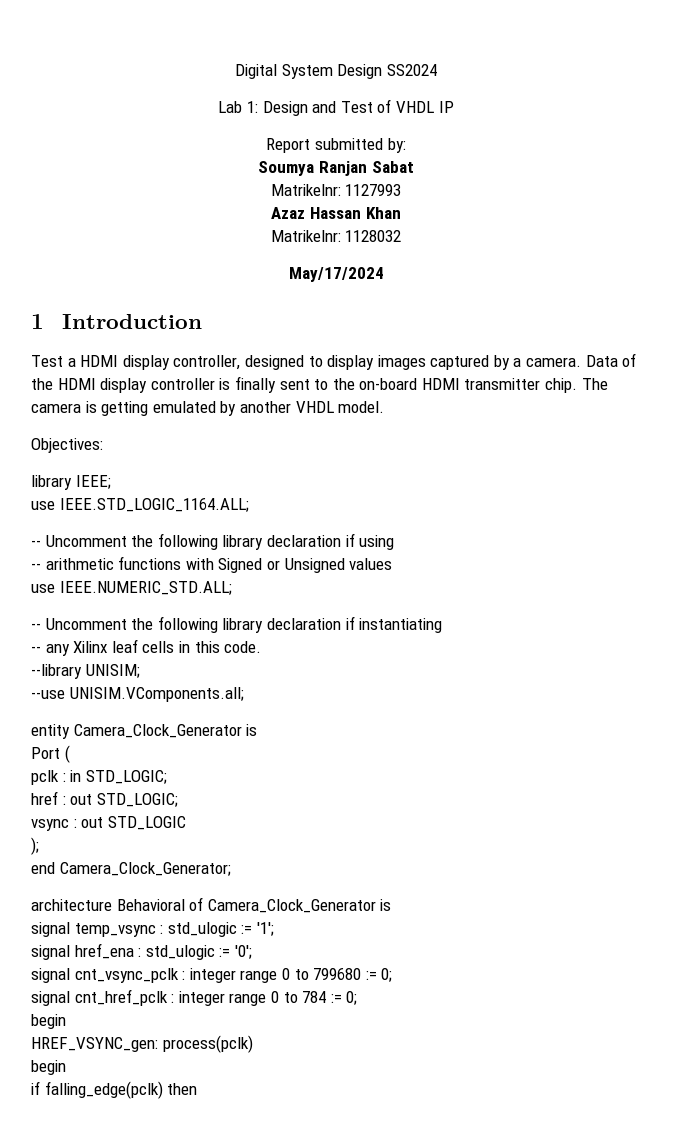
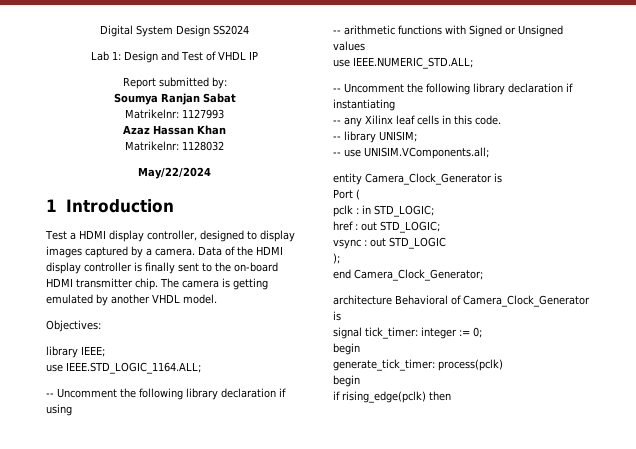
[288,267,384,282] May/17/2024 -> [138,167,211,179] May/22/2024
[31,664,82,679] --library -> [333,131,376,143] -- library
[31,690,65,699] --use -> [333,149,361,157] -- use
[74,922,274,937] [31,943,252,960] [31,968,393,983] [31,989,327,1006] temp_vsync : std_ulogic := '1'; // signal href_ena : std_ulogic := '0'; // signal cnt_vsync_pclk : integer range 0 to 799680 := 0; // signal cnt_href_pclk : integer range 0 to 784 -> [365,327,457,339] tick_timer: integer
[31,1037,158,1052] HREF_VSYNC_gen: -> [333,359,435,371] generate_tick_timer:
[44,1081,163,1099] falling_edge(pclk) -> [342,391,426,403] rising_edge(pclk)

